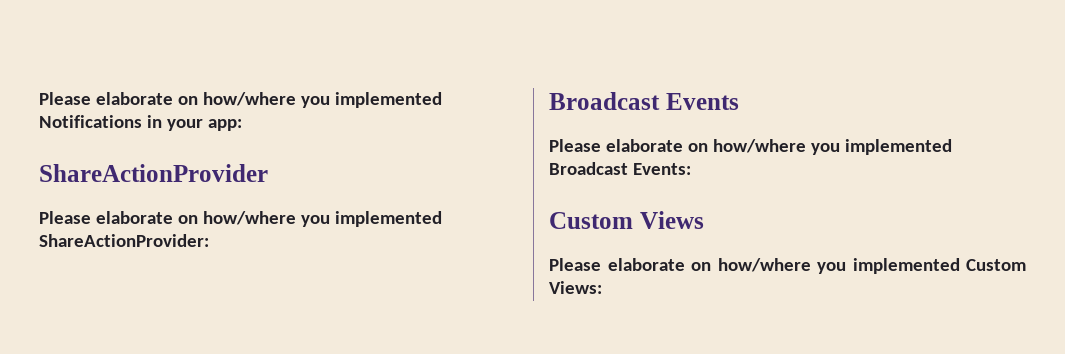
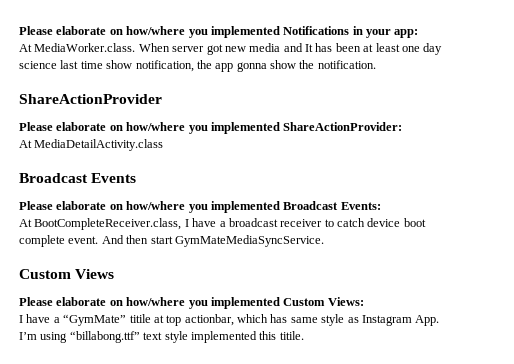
(242, 125) none -> [19,43,443,55] [19,60,376,72] // At MediaWorker.class. When server got new media and It has been at least one day science last time show notification, the app gonna show the notification.
(209, 240) none -> [19,139,164,151] // At MediaDetailActivity.class
(691, 169) none -> [19,218,426,230] [19,235,324,247] // At BootCompleteReceiver.class, I have a broadcast receiver to catch device boot complete event. And then start GymMateMediaSyncService.
(602, 287) none -> [19,314,440,326] [19,331,304,343] // I have a “GymMate” titile at top actionbar, which has same style as Instagram App. I’m using “billabong.ttf” text style implemented this titile.

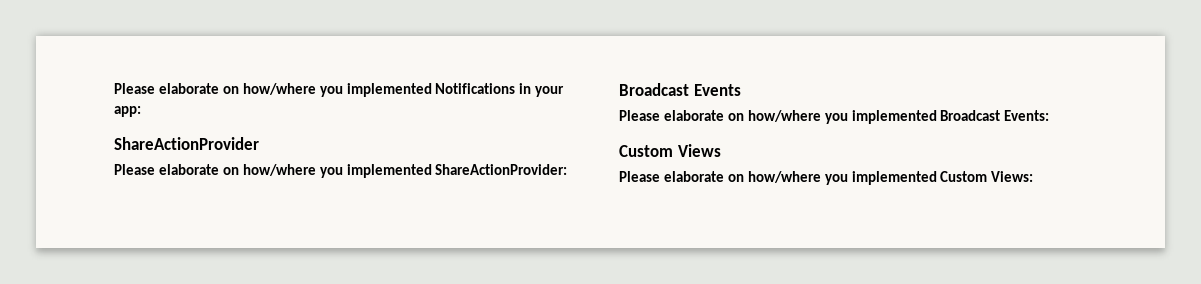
[19,43,443,55] [19,60,376,72] // At MediaWorker.class. When server got new media and It has been at least one day science last time show notification, the app gonna show the notification. -> (141, 111) none
[19,139,164,151] // At MediaDetailActivity.class -> (568, 169) none
[19,218,426,230] [19,235,324,247] // At BootCompleteReceiver.class, I have a broadcast receiver to catch device boot complete event. And then start GymMateMediaSyncService. -> (1050, 115) none
[19,314,440,326] [19,331,304,343] // I have a “GymMate” titile at top actionbar, which has same style as Instagram App. I’m using “billabong.ttf” text style implemented this titile. -> (1034, 176) none

